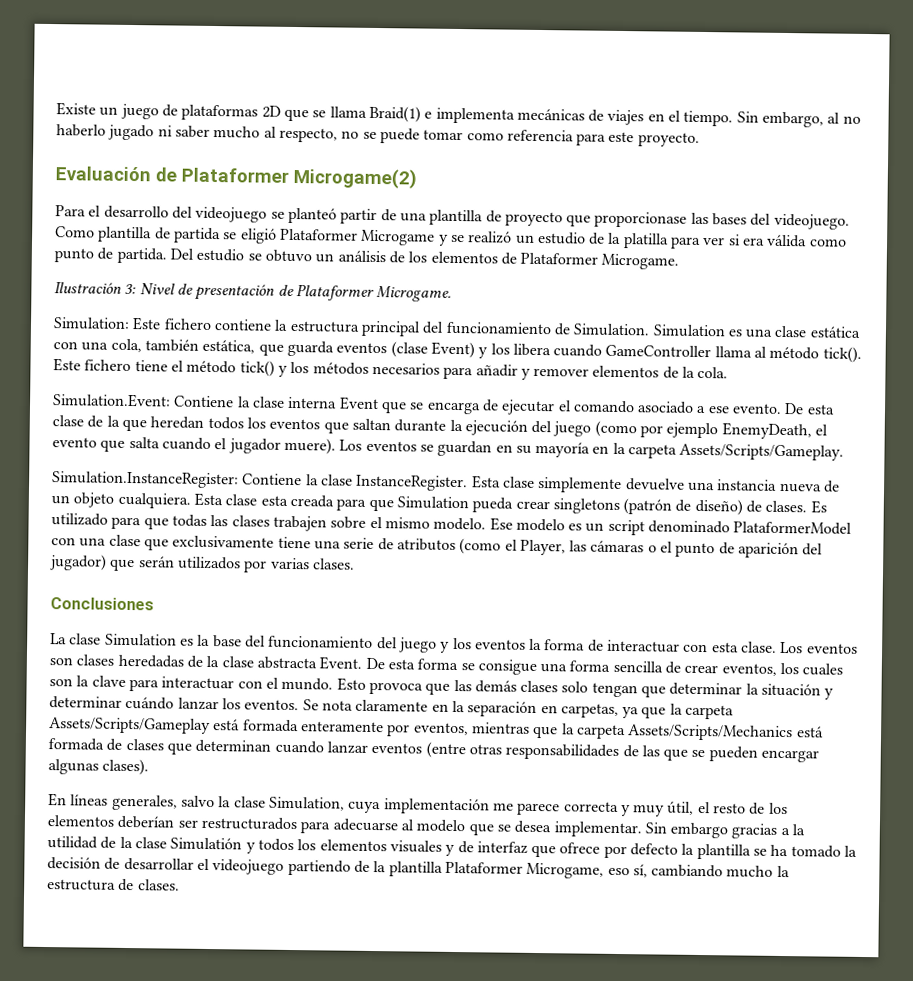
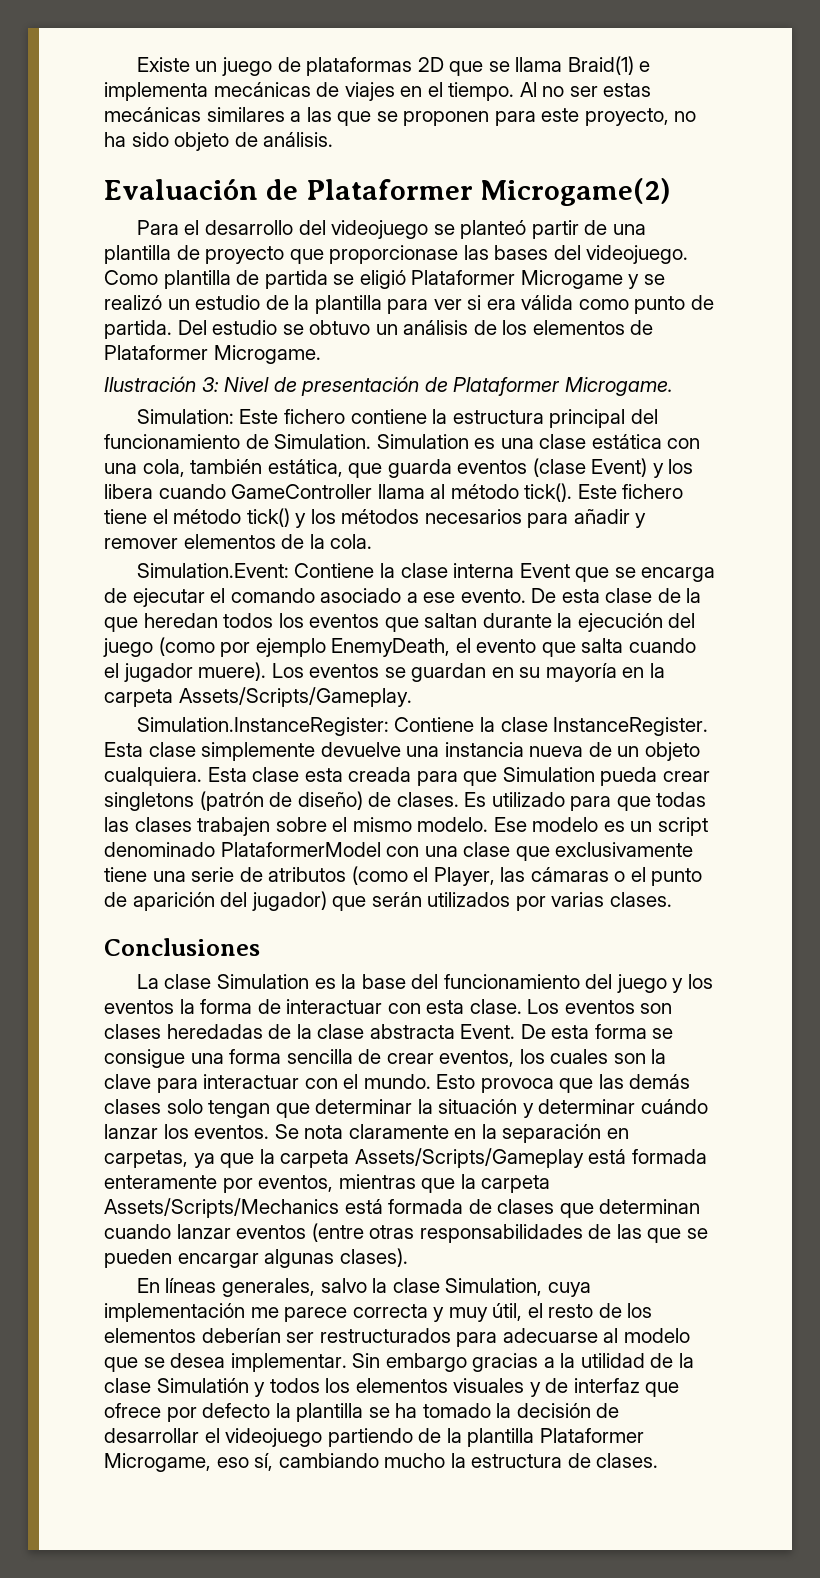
[736,111,861,128] [56,124,700,147] Sin embargo, al no haberlo jugado ni saber mucho al respecto, no se puede tomar como referencia para este proyecto. -> [519,82,652,97] [104,107,697,126] [104,132,334,151] Al no ser estas mecánicas similares a las que se proponen para este proyecto, no ha sido objeto de análisis.
[622,233,669,249] platilla -> [314,295,382,314] plantilla

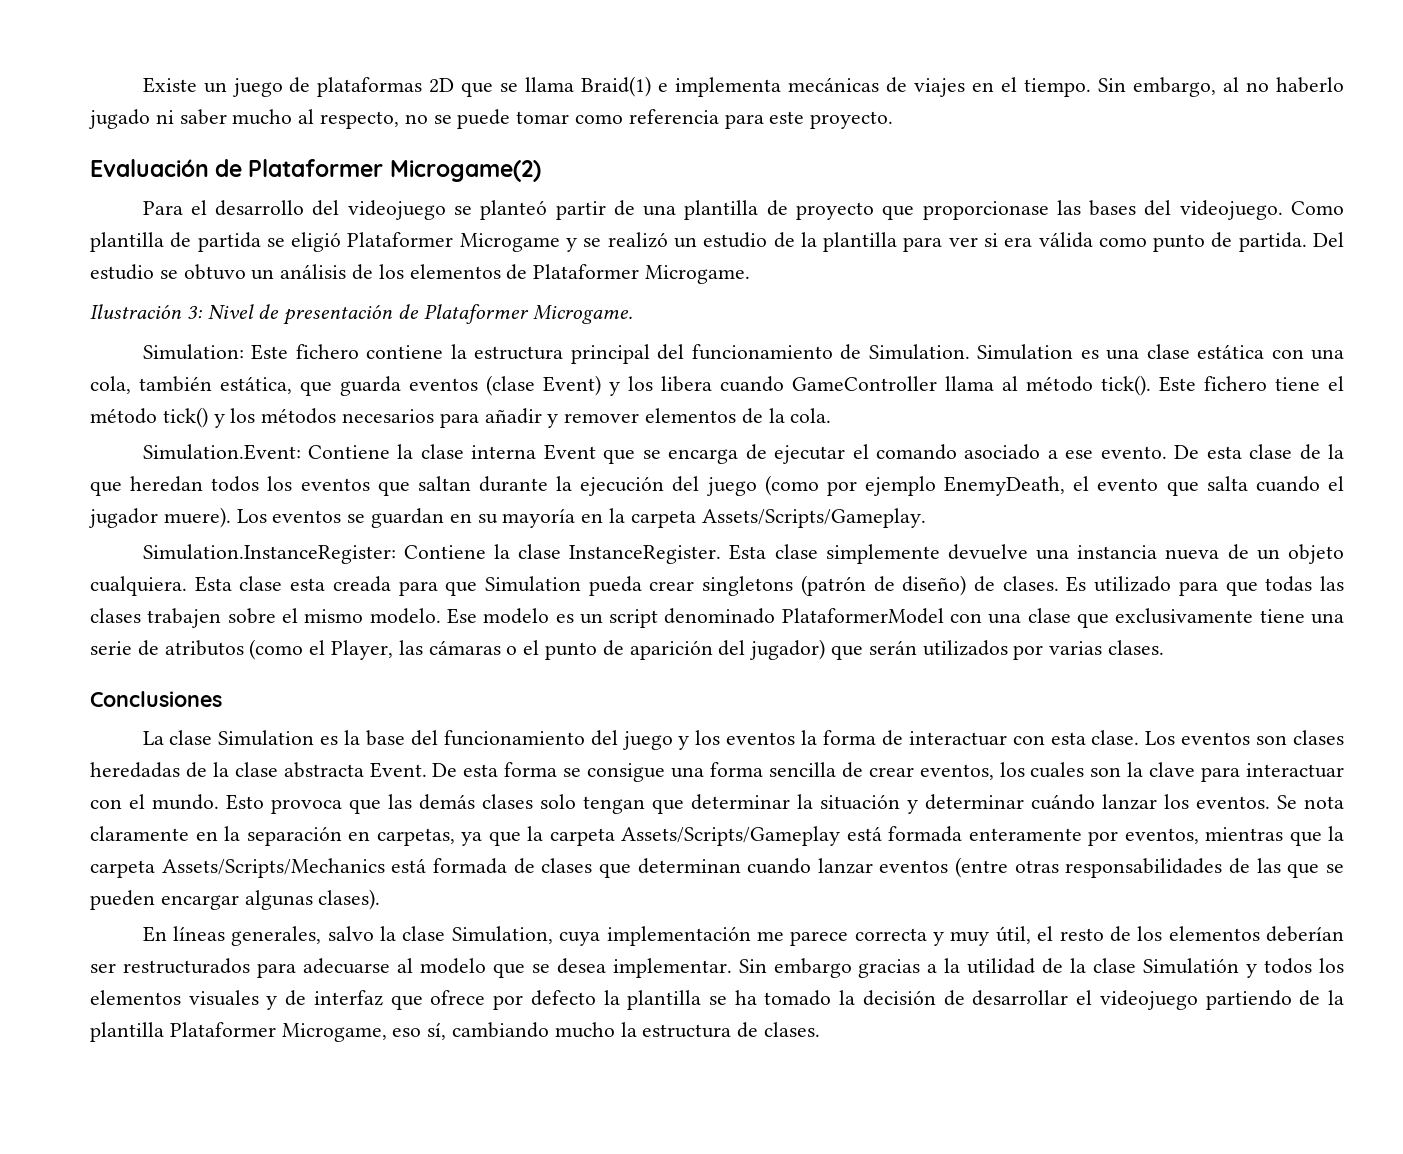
[519,82,652,97] [104,107,697,126] [104,132,334,151] Al no ser estas mecánicas similares a las que se proponen para este proyecto, no ha sido objeto de análisis. -> [1098,77,1344,97] [88,109,894,129] Sin embargo, al no haberlo jugado ni saber mucho al respecto, no se puede tomar como referencia para este proyecto.

